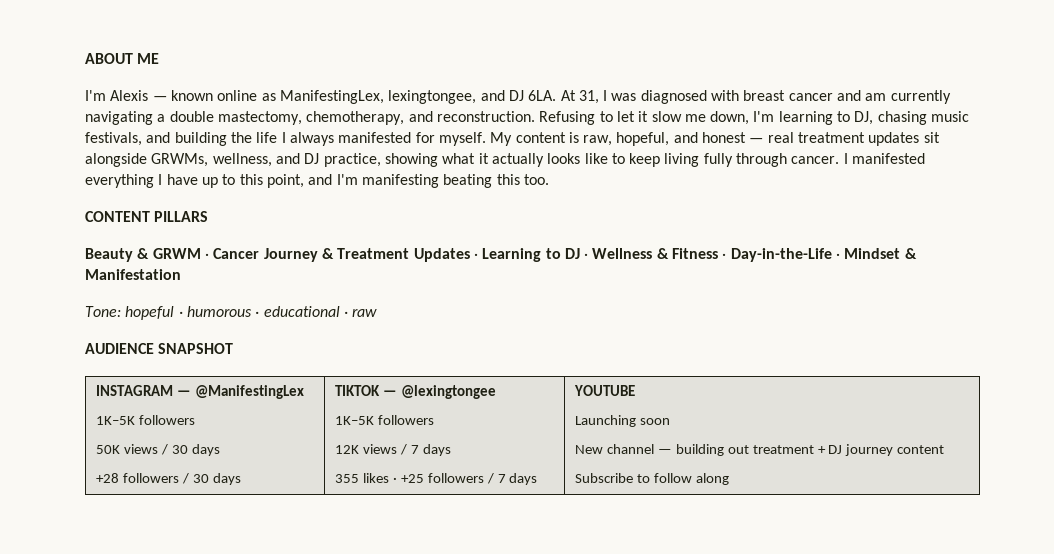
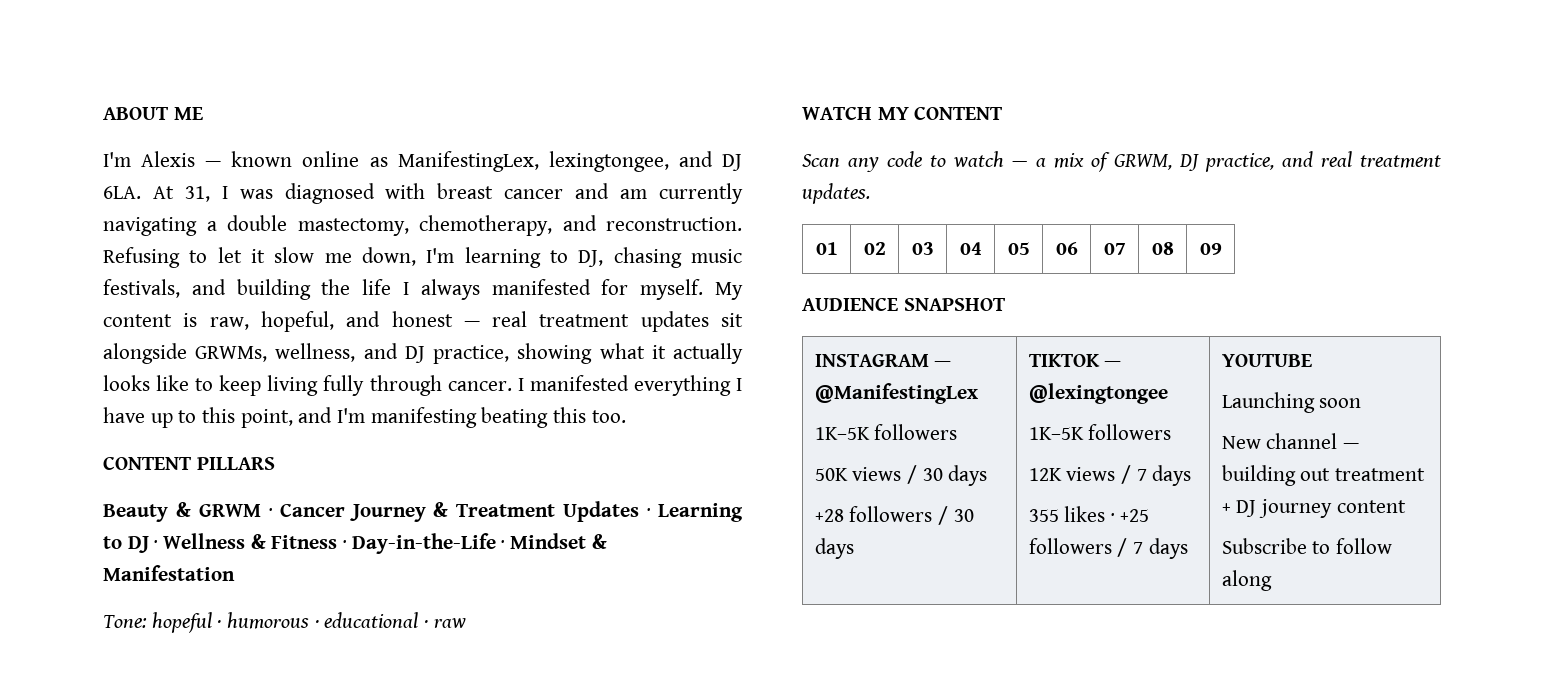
(378, 313) none -> [802,107,1004,120] [802,151,1441,172] [802,183,870,204] [815,242,838,255] [863,242,886,255] [911,242,934,255] [959,242,982,255] [1007,242,1030,255] [1055,242,1078,255] [1103,243,1126,255] [1151,242,1174,255] [1199,243,1222,255] // WATCH MY CONTENT // Scan any code to watch — a mix of GRWM, DJ practice, and real treatment updates. // 01 | 02 | 03 | 04 | 05 | 06 | 07 | 08 | 09

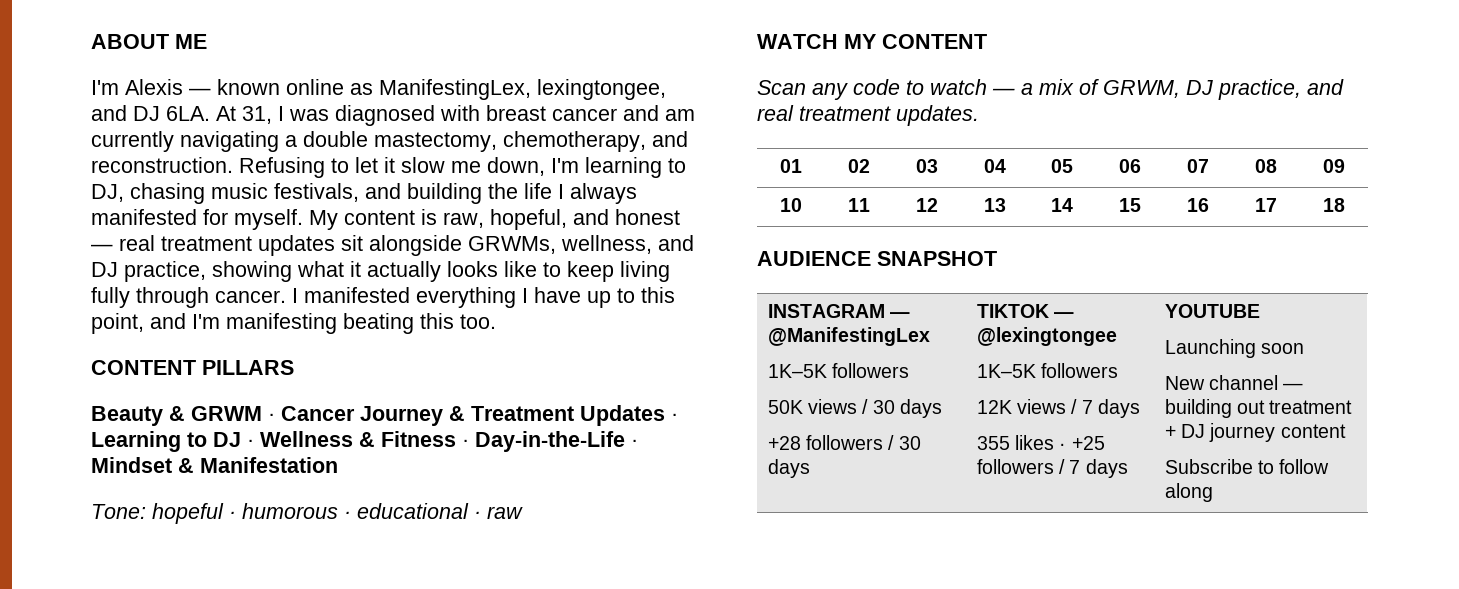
(1222, 249) none -> [780,198,802,212] [847,198,870,212] [915,198,938,212] [983,198,1006,212] [1051,198,1073,212] [1118,198,1141,212] [1186,198,1209,212] [1254,198,1277,212] [1322,198,1345,212] // 10 | 11 | 12 | 13 | 14 | 15 | 16 | 17 | 18

